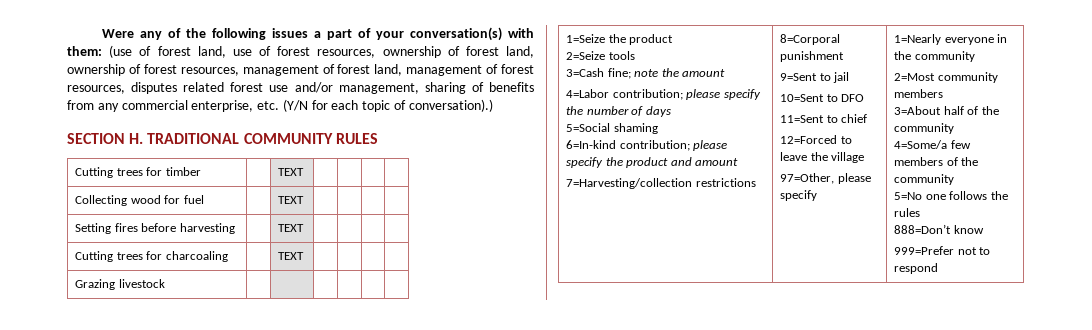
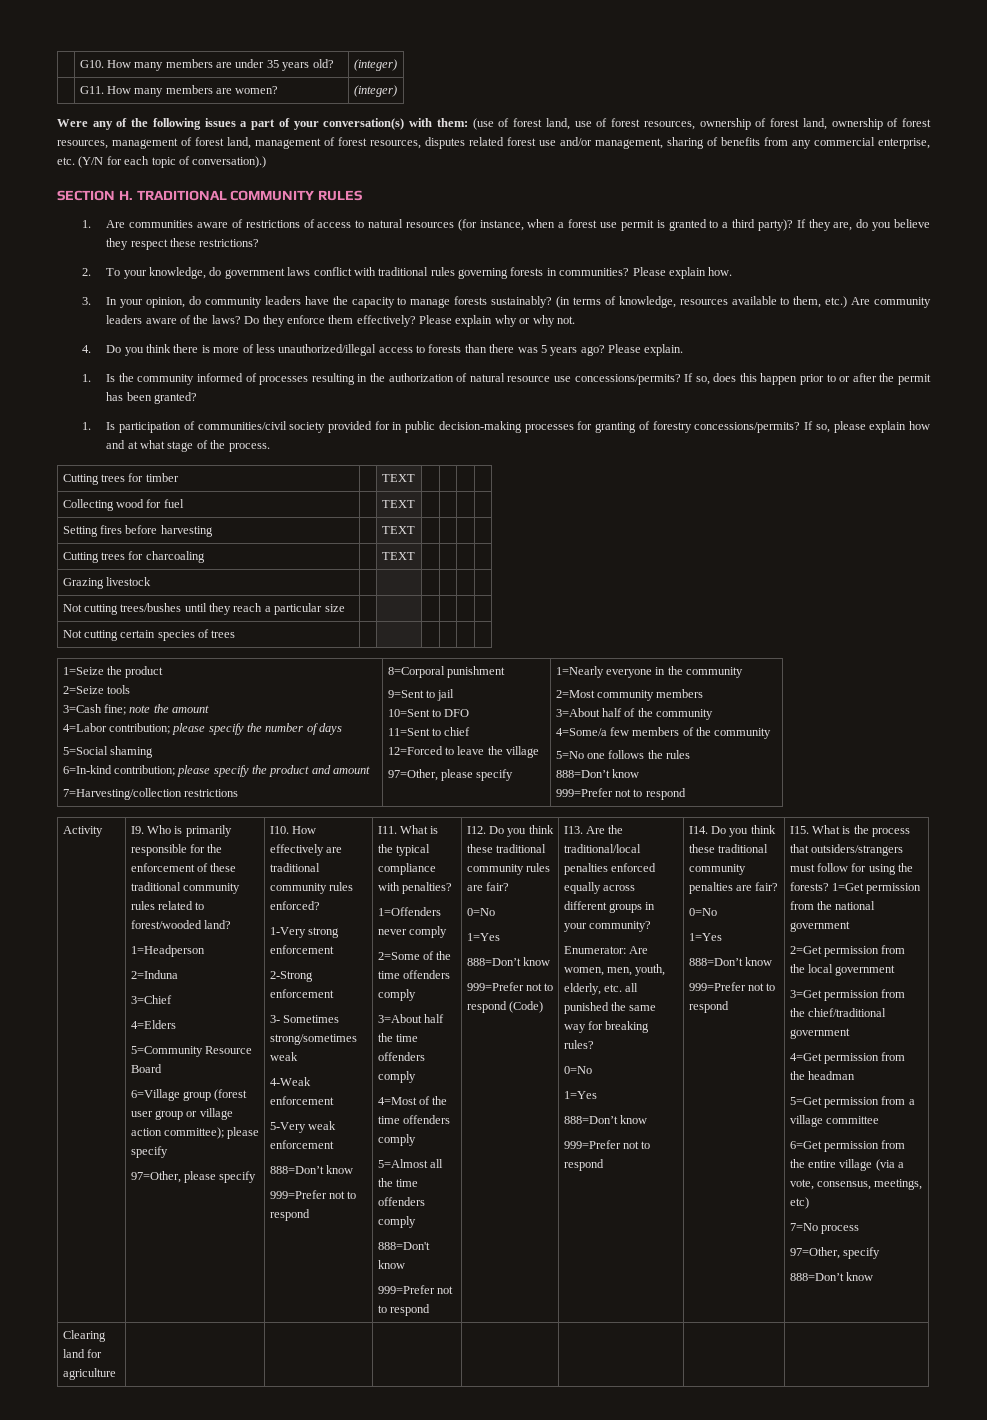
(102, 33) none -> [79,59,334,71] [353,59,397,71] [79,85,279,97] [353,85,397,97] | G10. How many members are under 35 years old? | (integer) // | G11. How many members are women? | (integer) //
(378, 138) none -> [81,219,931,231] [106,238,260,250] [81,267,733,279] [81,296,932,308] [106,315,575,327] [81,344,684,356] [81,373,931,385] [106,392,198,404] [81,421,930,433] [106,440,270,452] // 1. Are communities aware of restrictions of access to natural resources (for instance, when a forest use permit is granted to a third party)? If they are, do you believe they respect these restrictions? // 2. To your knowledge, do government laws conflict with traditional rules governing forests in communities? Please explain how. // 3. In your opinion, do community leaders have the capacity to manage forests sustainably? (in terms of knowledge, resources available to them, etc.) Are community leaders aware of the laws? Do they enforce them effectively? Please explain why or why not. // 4. Do you think there is more of less unauthorized/illegal access to forests than there was 5 years ago? Please explain. // 1. Is the community informed of processes resulting in the authorization of natural resource use concessions/permits? If so, does this happen prior to or after the permit has been granted? // 1. Is participation of communities/civil society provided for in public decision-making processes for granting of forestry concessions/permits? If so, please explain how and at what stage of the process.
(165, 283) none -> [62,603,345,615] [62,629,236,641] // Not cutting trees/bushes until they reach a particular size | | | | | | // Not cutting certain species of trees | | | | | |
(939, 268) none -> [62,826,103,837] [130,825,232,837] [130,844,223,856] [130,863,237,872] [130,882,240,894] [130,901,205,910] [130,920,231,929] [130,945,205,957] [130,970,178,979] [130,995,172,1004] [130,1020,176,1029] [130,1046,252,1057] [130,1064,162,1073] [130,1089,248,1101] [130,1108,233,1120] [130,1127,260,1139] [130,1146,168,1158] [130,1171,257,1183] [269,826,316,834] [269,844,342,856] [269,863,320,872] [269,882,353,894] [269,901,320,910] [269,927,339,938] [269,945,334,954] [269,971,313,982] [269,989,334,998] [269,1015,339,1023] [269,1034,357,1045] [269,1052,298,1061] [269,1077,311,1086] [269,1096,334,1105] [269,1121,336,1133] [269,1140,334,1149] [269,1165,353,1174] [269,1190,357,1199] [269,1209,310,1221] [377,825,439,834] [377,844,430,856] [377,863,436,875] [377,882,452,894] [377,907,441,916] [377,926,447,938] [377,951,452,960] [377,970,450,979] [377,989,416,1001] [377,1014,444,1023] [377,1033,418,1042] [377,1052,425,1061] [377,1071,416,1083] [377,1096,448,1105] [377,1115,450,1124] [377,1134,416,1146] [377,1159,443,1168] [377,1178,418,1187] [377,1197,425,1206] [377,1216,416,1228] [377,1242,430,1250] [377,1260,405,1269] [377,1285,453,1294] [377,1304,430,1316] [466,825,554,837] [466,844,546,853] [466,863,550,875] [466,882,509,891] [466,908,495,916] [466,933,500,941] [466,957,550,966] [466,982,554,991] [466,1001,543,1013] [563,825,624,834] [563,844,641,853] [563,863,656,875] [563,882,635,894] [563,901,656,913] [563,921,651,932] [563,946,648,954] [563,964,666,976] [563,983,639,995] [563,1002,657,1014] [563,1021,650,1033] [563,1040,594,1049] [563,1066,592,1074] [563,1091,597,1099] [563,1115,647,1124] [563,1140,651,1149] [563,1159,604,1171] [688,825,776,837] [688,844,768,853] [688,864,746,875] [688,882,779,894] [688,908,717,916] [688,933,722,941] [688,957,772,966] [688,982,776,991] [688,1001,729,1013] [789,825,911,837] [789,844,903,856] [789,863,914,875] [789,882,922,894] [789,901,876,910] [789,921,850,932] [789,945,906,957] [789,964,896,976] [789,989,906,1001] [789,1008,886,1017] [789,1028,850,1039] [789,1052,906,1064] [789,1071,855,1080] [789,1096,915,1108] [789,1115,879,1127] [789,1140,906,1152] [789,1159,905,1171] [789,1179,923,1190] [789,1197,809,1209] [789,1223,859,1234] [789,1247,880,1259] [789,1272,873,1281] [62,1330,106,1342] [62,1349,102,1358] [62,1368,116,1380] // Activity | I9. Who is primarily responsible for the enforcement of these traditional community rules related to forest/wooded land? // 1=Headperson // 2=Induna // 3=Chief // 4=Elders // 5=Community Resource Board // 6=Village group (forest user group or village action committee); please specify // 97=Other, please specify | I10. How effectively are traditional community rules enforced? // 1-Very strong enforcement // 2-Strong enforcement // 3- Sometimes strong/sometimes weak // 4-Weak enforcement // 5-Very weak enforcement // 888=Don’t know // 999=Prefer not to respond | I11. What is the typical compliance with penalties? // 1=Offenders never comply // 2=Some of the time offenders comply // 3=About half the time offenders comply // 4=Most of the time offenders comply // 5=Almost all the time offenders comply // 888=Don't know // 999=Prefer not to respond | I12. Do you think these traditional community rules are fair? // 0=No // 1=Yes // 888=Don’t know // 999=Prefer not to respond (Code) | I13. Are the traditional/local penalties enforced equally across different groups in your community? // Enumerator: Are women, men, youth, elderly, etc. all punished the same way for breaking rules? // 0=No // 1=Yes // 888=Don’t know // 999=Prefer not to respond | I14. Do you think these traditional community penalties are fair? // 0=No // 1=Yes // 888=Don’t know // 999=Prefer not to respond | I15. What is the process that outsiders/strangers must follow for using the forests? 1=Get permission from the national government // 2=Get permission from the local government // 3=Get permission from the chief/traditional government // 4=Get permission from the headman // 5=Get permission from a village committee // 6=Get permission from the entire village (via a vote, consensus, meetings, etc) // 7=No process // 97=Other, specify // 888=Don’t know // Clearing land for agriculture | | | | | | |

